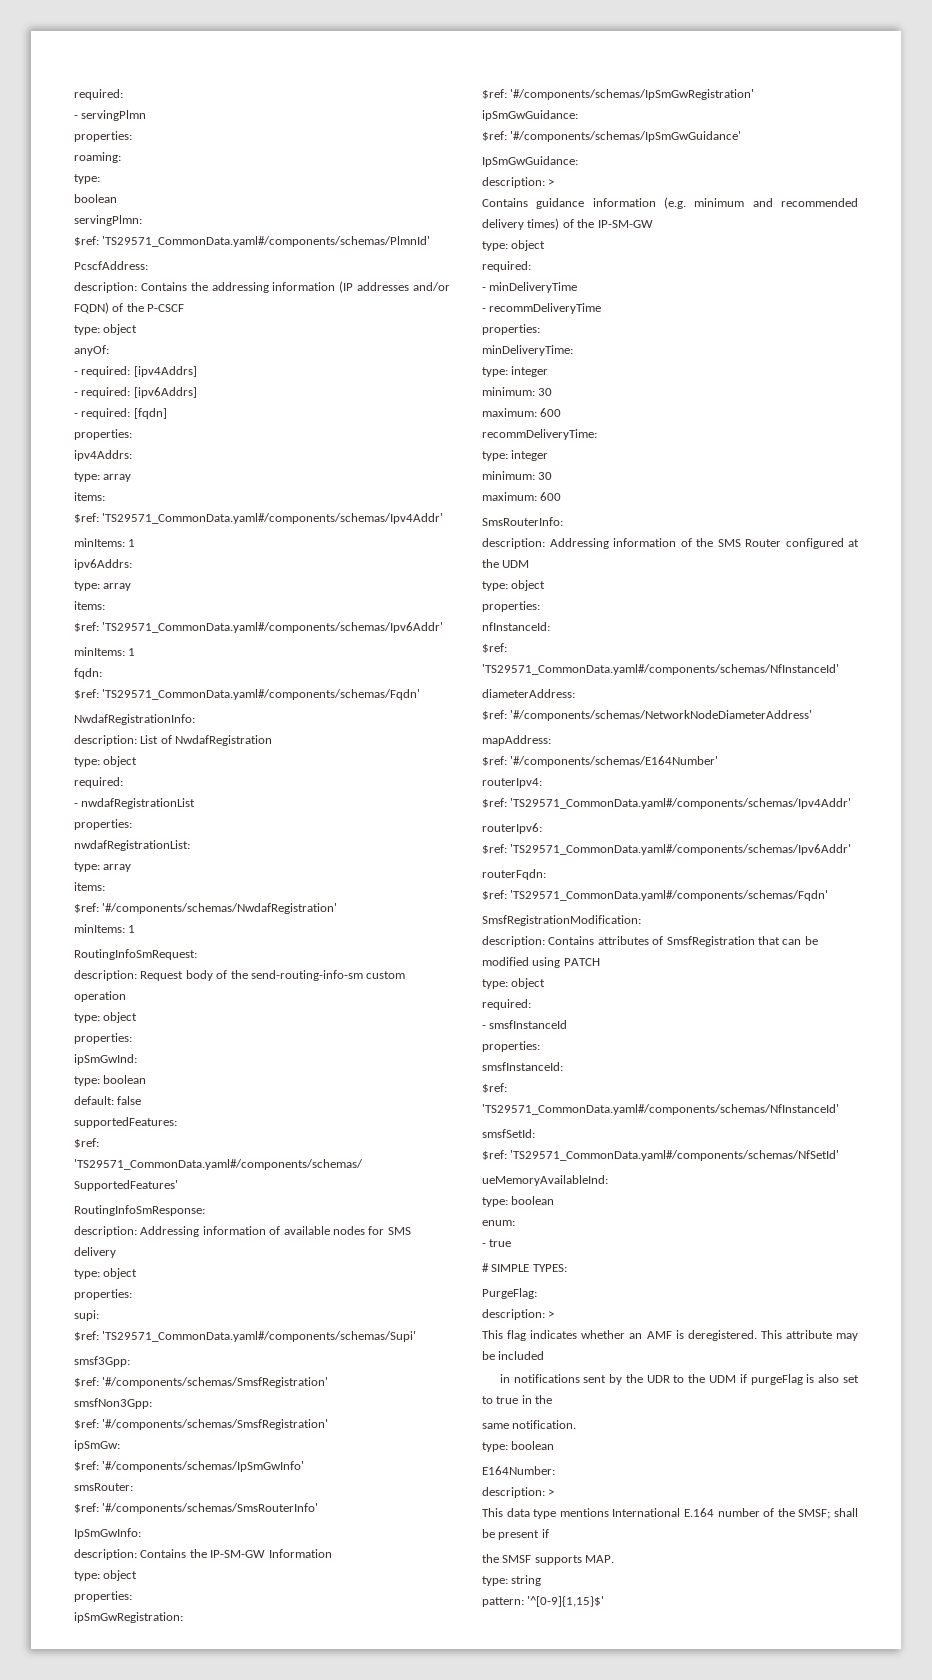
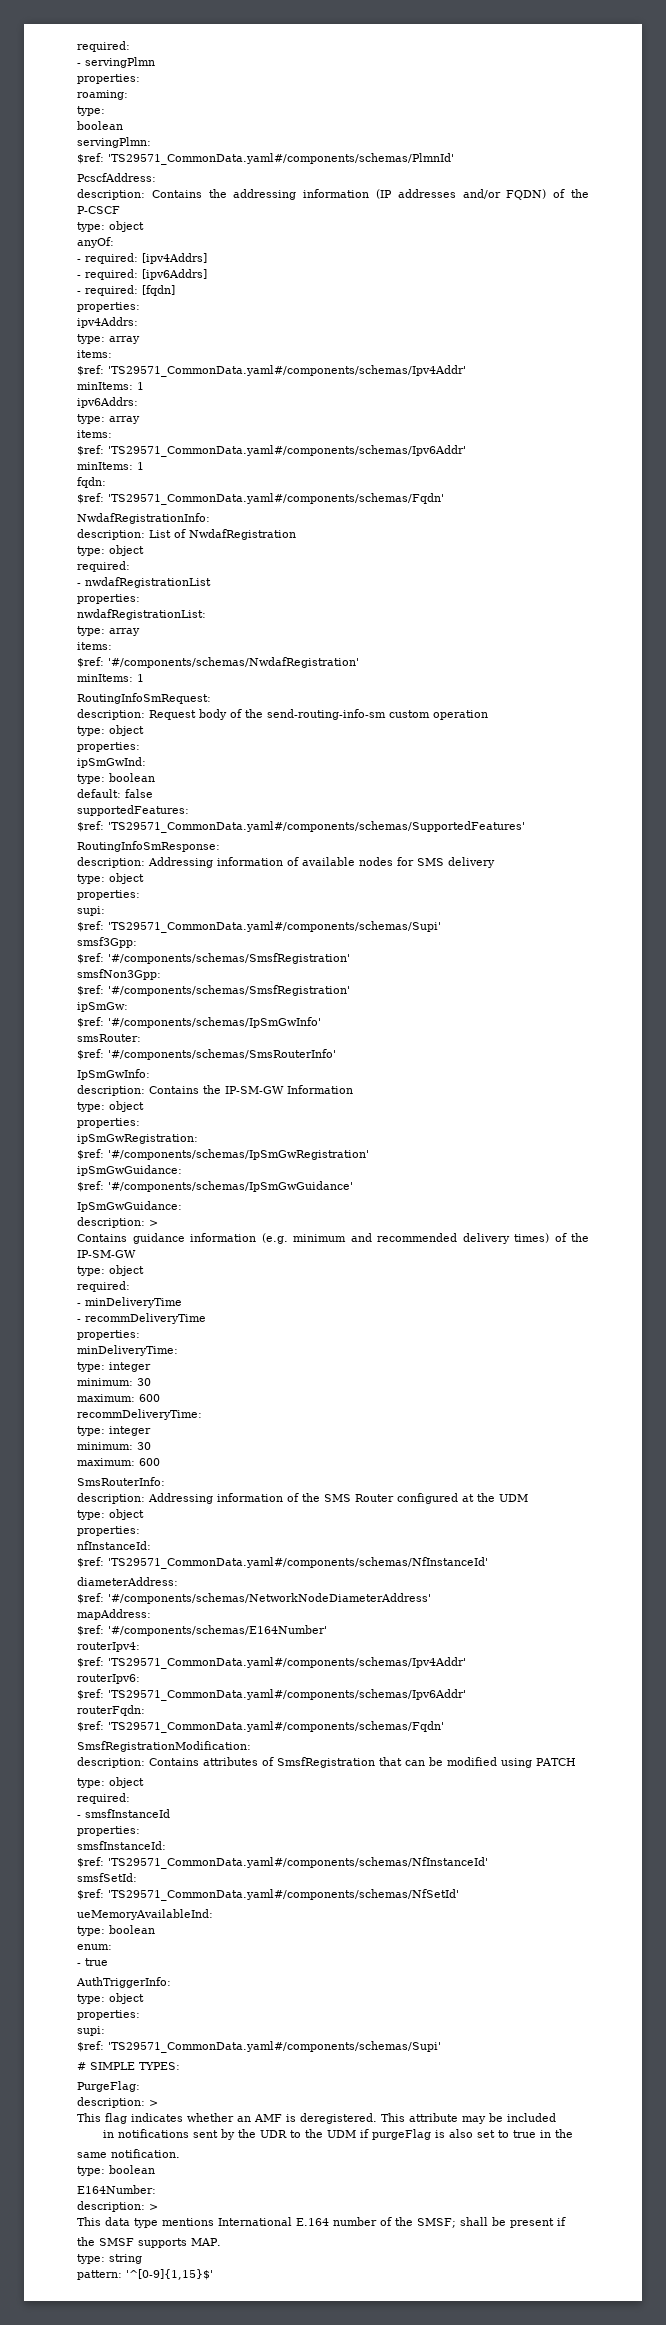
(512, 1243) none -> [76,1977,171,1988] [77,1993,144,2004] [77,2010,140,2020] [77,2026,105,2036] [77,2041,441,2053] // AuthTriggerInfo: // type: object // properties: // supi: // $ref: 'TS29571_CommonData.yaml#/components/schemas/Supi'

